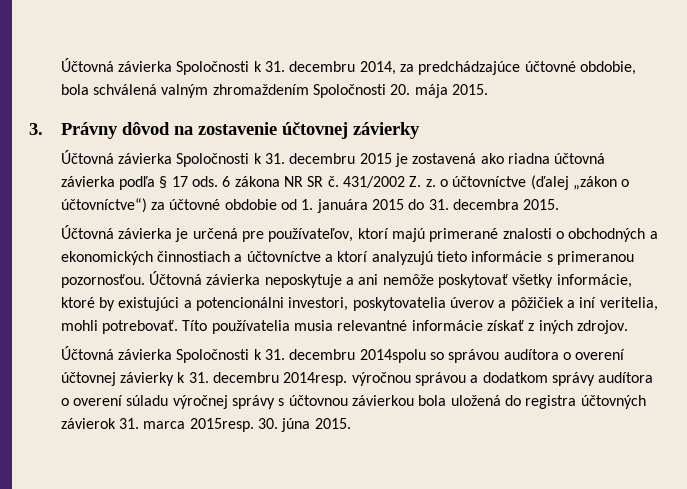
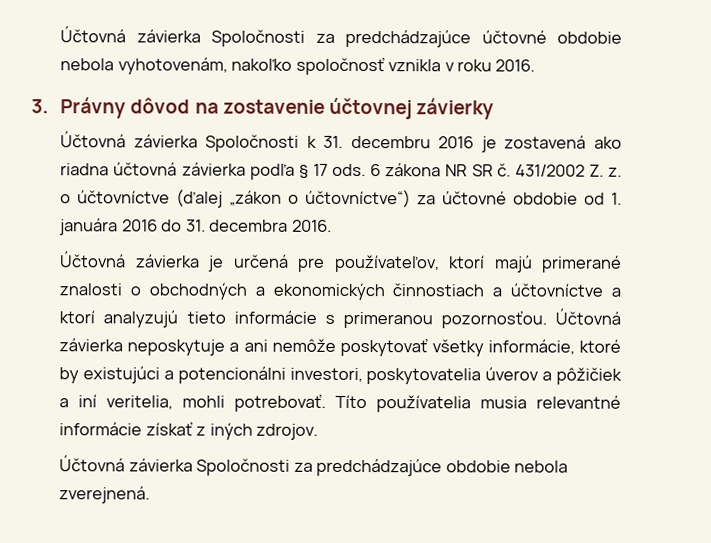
[60,58,636,75] [60,84,489,98] Účtovná závierka Spoločnosti k 31. decembru 2014, za predchádzajúce účtovné obdobie, bola schválená valným zhromaždením Spoločnosti 20. mája 2015. -> [60,26,622,48] [60,56,536,76] Účtovná závierka Spoločnosti za predchádzajúce účtovné obdobie nebola vyhotovenám, nakoľko spoločnosť vznikla v roku 2016.
[359,153,392,164] 2015 -> [438,136,475,149] 2016
[372,199,405,210] 2015 -> [121,219,158,232] 2016
[523,199,560,210] 2015. -> [291,219,332,232] 2016.
[253,349,626,363] [60,372,654,386] [60,395,646,409] [60,418,351,432] k 31. decembru 2014spolu so správou audítora o overení účtovnej závierky k 31. decembru 2014resp. výročnou správou a dodatkom správy audítora o overení súladu výročnej správy s účtovnou závierkou bola uložená do registra účtovných závierok 31. marca 2015resp. 30. júna 2015. -> [293,458,569,477] [59,486,151,504] za predchádzajúce obdobie nebola zverejnená.

